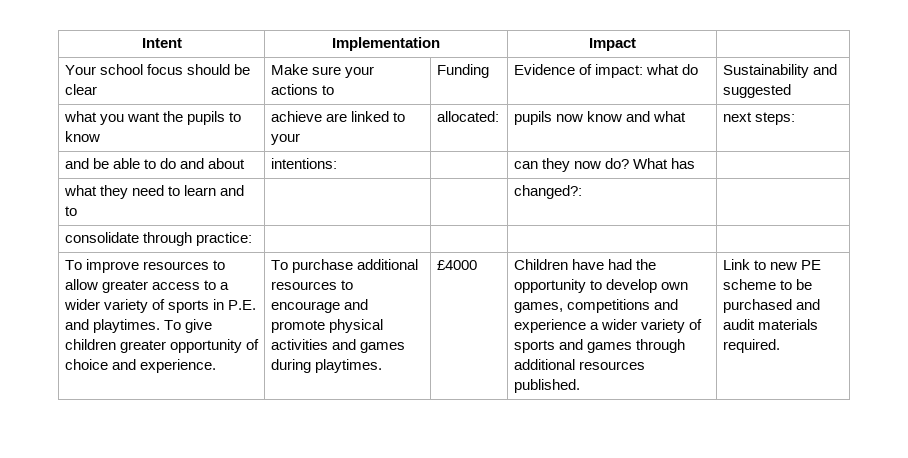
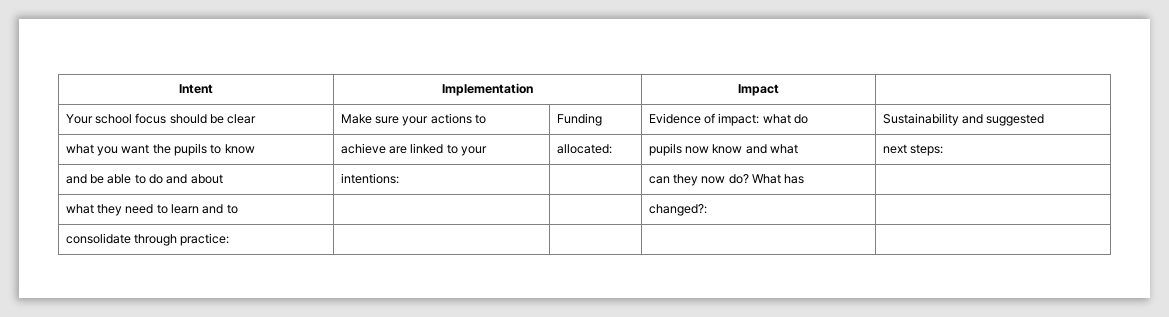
[64,259,225,273] [64,279,229,293] [63,299,257,313] [64,319,212,333] [64,339,259,353] [64,359,216,373] [270,259,418,273] [270,280,353,290] [270,299,368,313] [270,319,383,333] [270,339,405,353] [270,359,382,373] [436,260,477,270] [513,259,656,270] [513,279,688,293] [513,299,678,313] [513,319,702,333] [513,339,685,353] [513,359,645,370] [513,379,580,393] [722,259,821,270] [722,279,812,290] [722,299,820,313] [722,319,818,330] [722,339,780,353] // To improve resources to allow greater access to a wider variety of sports in P.E. and playtimes. To give children greater opportunity of choice and experience. | To purchase additional resources to encourage and promote physical activities and games during playtimes. | £4000 | Children have had the opportunity to develop own games, competitions and experience a wider variety of sports and games through additional resources published. | Link to new PE scheme to be purchased and audit materials required. -> (230, 239) none

